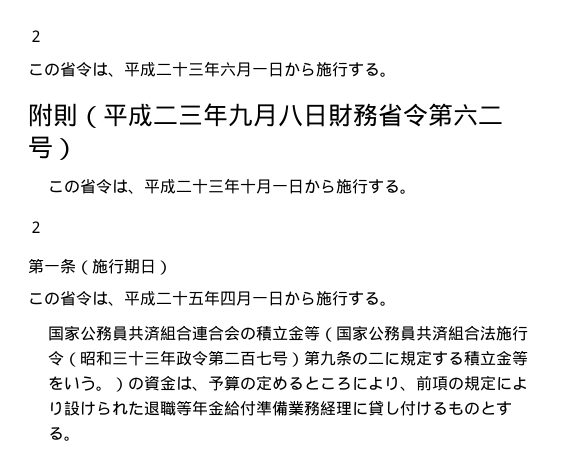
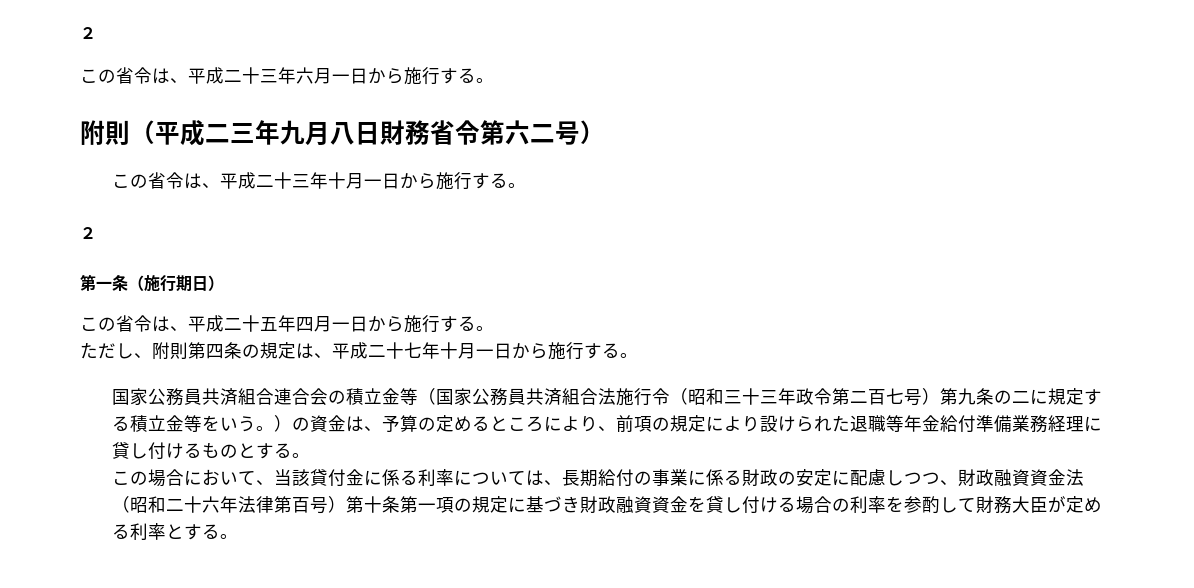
(396, 303) none -> [80,342,638,360] // ただし、附則第四条の規定は、平成二十七年十月一日から施行する。
(81, 438) none -> [112,469,1085,487] [112,496,1103,514] [112,523,239,540] // この場合において、当該貸付金に係る利率については、長期給付の事業に係る財政の安定に配慮しつつ、財政融資資金法（昭和二十六年法律第百号）第十条第一項の規定に基づき財政融資資金を貸し付ける場合の利率を参酌して財務大臣が定める利率とする。

